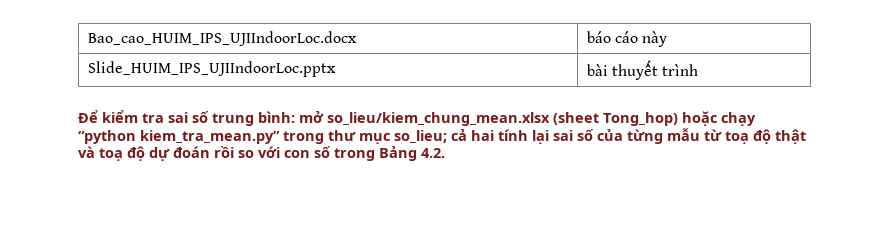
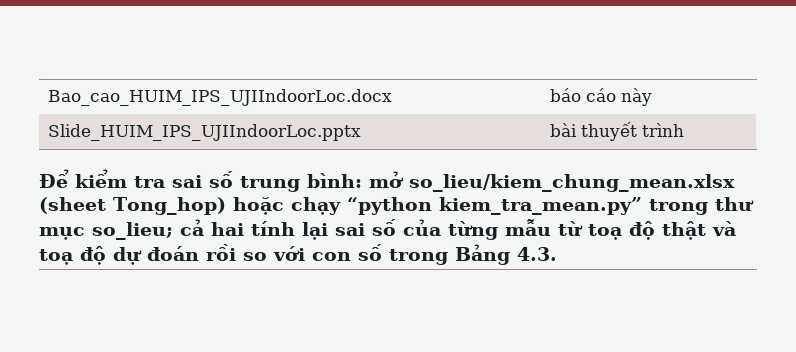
[421,148,445,158] 4.2. -> [517,247,557,261] 4.3.

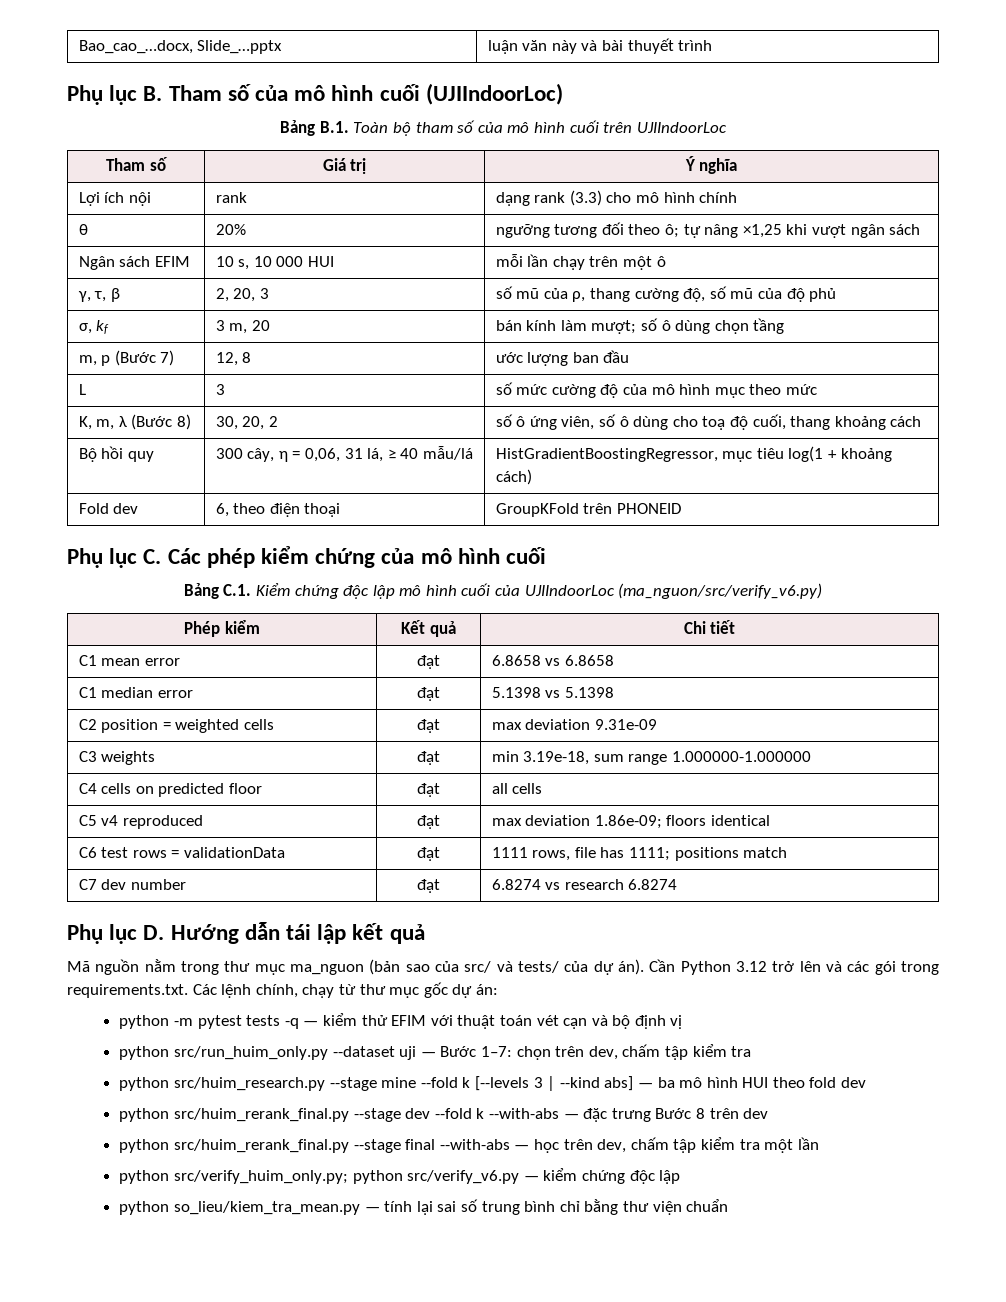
[48,89,393,106] [550,88,617,102] Bao_cao_HUIM_IPS_UJIIndoorLoc.docx | báo cáo -> [78,40,283,54] [487,40,548,54] Bao_cao_…docx, Slide_…pptx | luận văn
[48,124,362,141] // Slide_HUIM_IPS_UJIIndoorLoc.pptx | -> [581,40,598,51] và
[39,169,735,192] [39,197,754,215] [39,219,736,240] [39,244,557,265] Để kiểm tra sai số trung bình: mở so_lieu/kiem_chung_mean.xlsx (sheet Tong_hop) hoặc chạy “python kiem_tra_mean.py” trong thư mục so_lieu; cả hai tính lại sai số của từng mẫu từ toạ độ thật và toạ độ dự đoán rồi so với con số trong Bảng 4.3. -> [67,83,563,105] [280,120,727,136] [106,157,168,171] [322,158,367,174] [684,156,738,174] [78,192,151,206] [215,192,247,203] [495,190,738,206] [78,224,88,235] [215,224,246,235] [495,222,921,238] [78,256,190,270] [215,256,334,270] [495,254,666,270] [77,288,120,302] [215,288,269,302] [495,286,837,302] [78,320,110,334] [215,320,270,334] [495,318,785,334] [78,350,175,366] [215,352,252,366] [495,350,630,366] [78,384,86,395] [215,384,225,395] [495,382,817,398] [78,414,191,430] [215,416,278,430] [495,414,922,430] [78,446,154,462] [215,446,473,462] [495,446,892,462] [495,469,532,485] [78,503,139,514] [215,503,341,517] [495,503,681,517] [67,546,547,568] [183,583,823,599] [184,620,260,637] [401,620,456,637] [683,620,736,634] [78,655,180,666] [417,655,440,669] [491,655,614,666] [78,687,193,698] [417,687,440,701] [491,687,614,698] [78,719,274,733] [417,719,440,733] [491,719,657,730] [78,751,156,765] [417,751,440,765] [491,751,811,765] [78,783,262,797] [417,783,440,797] [491,783,543,794] [78,815,203,829] [417,815,440,829] [491,815,770,829] [78,847,285,858] [417,847,440,861] [491,847,788,861] [78,879,186,890] [417,879,440,893] [491,879,678,890] [67,922,425,944] [67,959,940,975] [67,982,498,998] [119,1013,683,1029] [119,1044,752,1060] [119,1076,867,1091] [119,1108,769,1122] [119,1137,819,1153] [119,1168,681,1184] [119,1199,729,1215] Phụ lục B. Tham số của mô hình cuối (UJIIndoorLoc) // Bảng B.1. Toàn bộ tham số của mô hình cuối trên UJIIndoorLoc // Tham số | Giá trị | Ý nghĩa // Lợi ích nội | rank | dạng rank (3.3) cho mô hình chính // θ | 20% | ngưỡng tương đối theo ô; tự nâng ×1,25 khi vượt ngân sách // Ngân sách EFIM | 10 s, 10 000 HUI | mỗi lần chạy trên một ô // γ, τ, β | 2, 20, 3 | số mũ của ρ, thang cường độ, số mũ của độ phủ // σ, kf | 3 m, 20 | bán kính làm mượt; số ô dùng chọn tầng // m, p (Bước 7) | 12, 8 | ước lượng ban đầu // L | 3 | số mức cường độ của mô hình mục theo mức // K, m, λ (Bước 8) | 30, 20, 2 | số ô ứng viên, số ô dùng cho toạ độ cuối, thang khoảng cách // Bộ hồi quy | 300 cây, η = 0,06, 31 lá, ≥ 40 mẫu/lá | HistGradientBoostingRegressor, mục tiêu log(1 + khoảng cách) // Fold dev | 6, theo điện thoại | GroupKFold trên PHONEID // Phụ lục C. Các phép kiểm chứng của mô hình cuối // Bảng C.1. Kiểm chứng độc lập mô hình cuối của UJIIndoorLoc (ma_nguon/src/verify_v6.py) // Phép kiểm | Kết quả | Chi tiết // C1 mean error | đạt | 6.8658 vs 6.8658 // C1 median error | đạt | 5.1398 vs 5.1398 // C2 position = weighted cells | đạt | max deviation 9.31e-09 // C3 weights | đạt | min 3.19e-18, sum range 1.000000-1.000000 // C4 cells on predicted floor | đạt | all cells // C5 v4 reproduced | đạt | max deviation 1.86e-09; floors identical // C6 test rows = validationData | đạt | 1111 rows, file has 1111; positions match // C7 dev number | đạt | 6.8274 vs research 6.8274 // Phụ lục D. Hướng dẫn tái lập kết quả // Mã nguồn nằm trong thư mục ma_nguon (bản sao của src/ và tests/ của dự án). Cần Python 3.12 trở lên và các gói trong requirements.txt. Các lệnh chính, chạy từ thư mục gốc dự án: // python -m pytest tests -q — kiểm thử EFIM với thuật toán vét cạn và bộ định vị // python src/run_huim_only.py --dataset uji — Bước 1–7: chọn trên dev, chấm tập kiểm tra // python src/huim_research.py --stage mine --fold k [--levels 3 | --kind abs] — ba mô hình HUI theo fold dev // python src/huim_rerank_final.py --stage dev --fold k --with-abs — đặc trưng Bước 8 trên dev // python src/huim_rerank_final.py --stage final --with-abs — học trên dev, chấm tập kiểm tra một lần // python src/verify_huim_only.py; python src/verify_v6.py — kiểm chứng độc lập // python so_lieu/kiem_tra_mean.py — tính lại sai số trung bình chỉ bằng thư viện chuẩn

